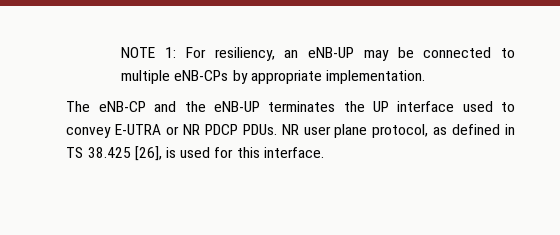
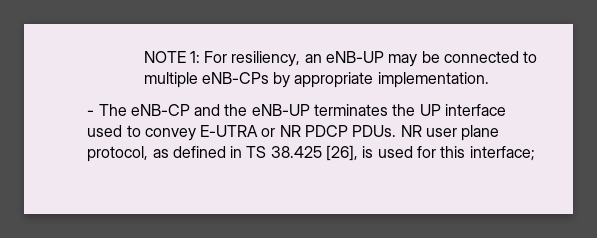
(426, 77) none -> [87,110,95,116] -
[263,147,324,158] interface. -> [469,146,535,161] interface;

